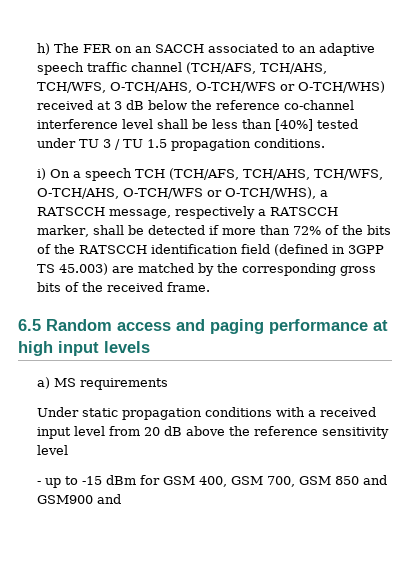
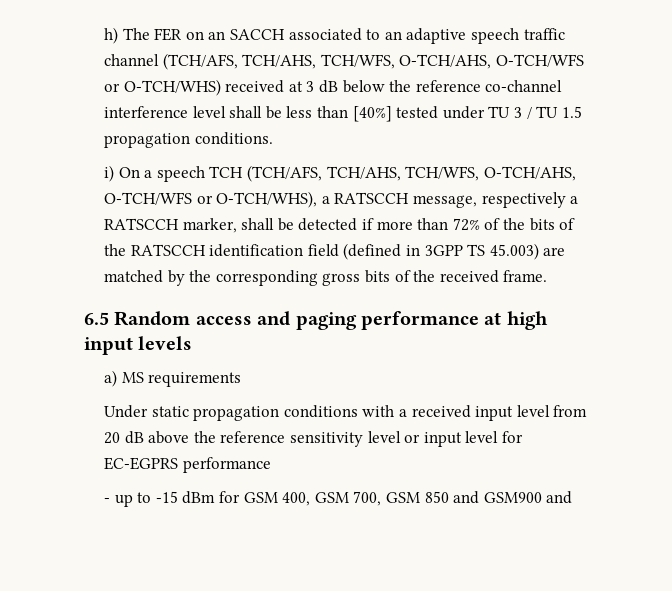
(68, 450) none -> [404,431,523,447] [104,457,271,473] or input level for EC-EGPRS performance

